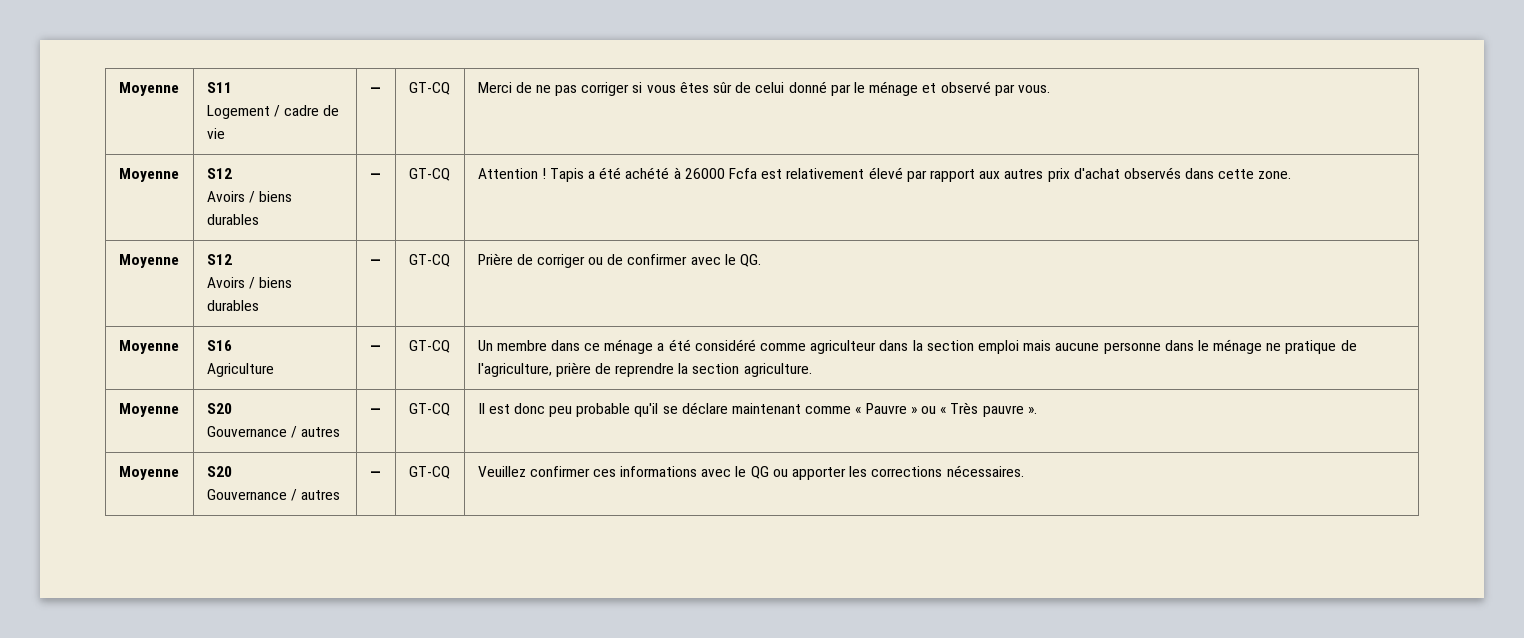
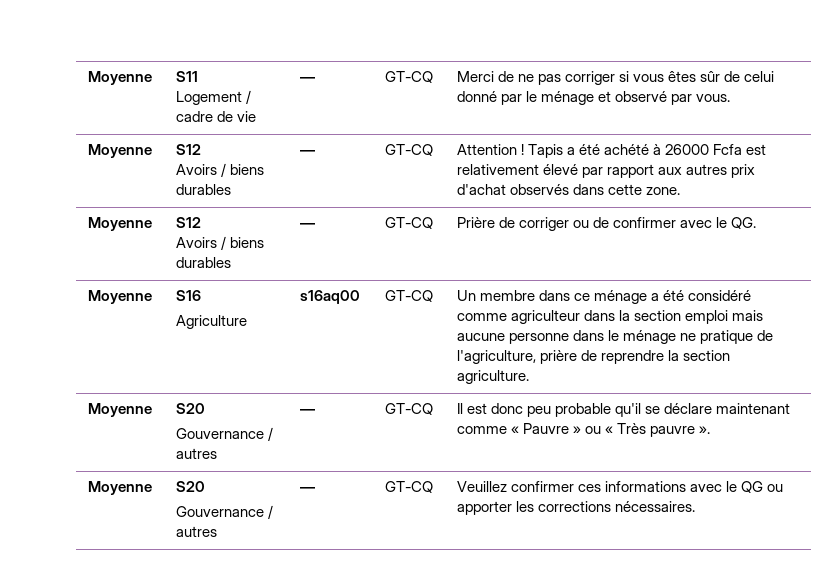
[369,345,381,351] — -> [299,290,360,304] s16aq00

